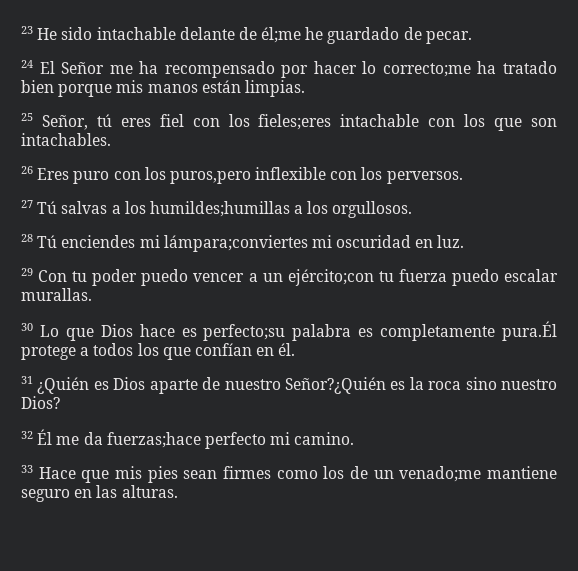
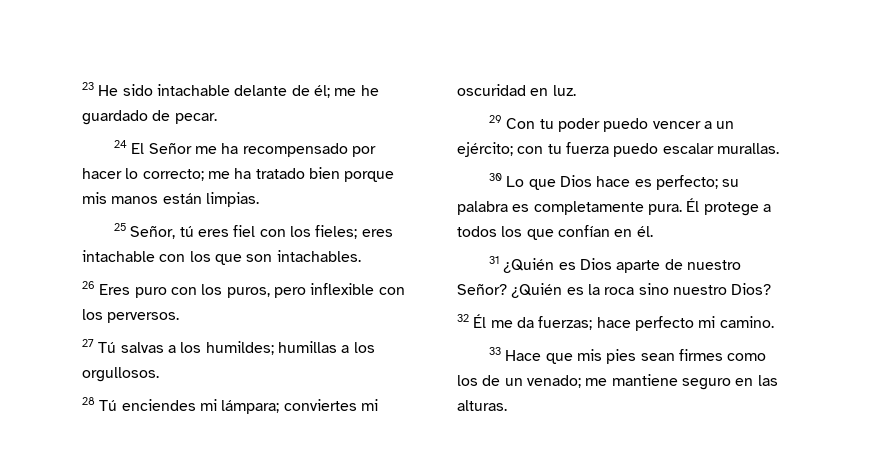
[261,27,302,43] él;me -> [313,85,357,98] él; me
[382,63,471,77] correcto;me -> [142,169,230,181] correcto; me
[258,114,332,130] fieles;eres -> [315,225,393,239] fieles; eres
[169,171,251,184] puros,pero -> [226,287,306,298] puros, pero
[149,201,290,217] humildes;humillas -> [205,341,337,355] humildes; humillas
[163,235,308,252] lámpara;conviertes -> [221,399,357,414] lámpara; conviertes
[287,269,374,286] ejército;con -> [457,142,544,157] ejército; con
[203,324,286,341] perfecto;su -> [656,175,740,190] perfecto; su
[501,321,557,341] pura.Él -> [647,198,700,215] pura. Él
[284,377,386,394] Señor?¿Quién -> [457,283,563,298] Señor? ¿Quién
[106,432,201,448] fuerzas;hace -> [538,316,631,330] fuerzas; hace
[399,466,482,482] venado;me -> [526,375,608,388] venado; me

